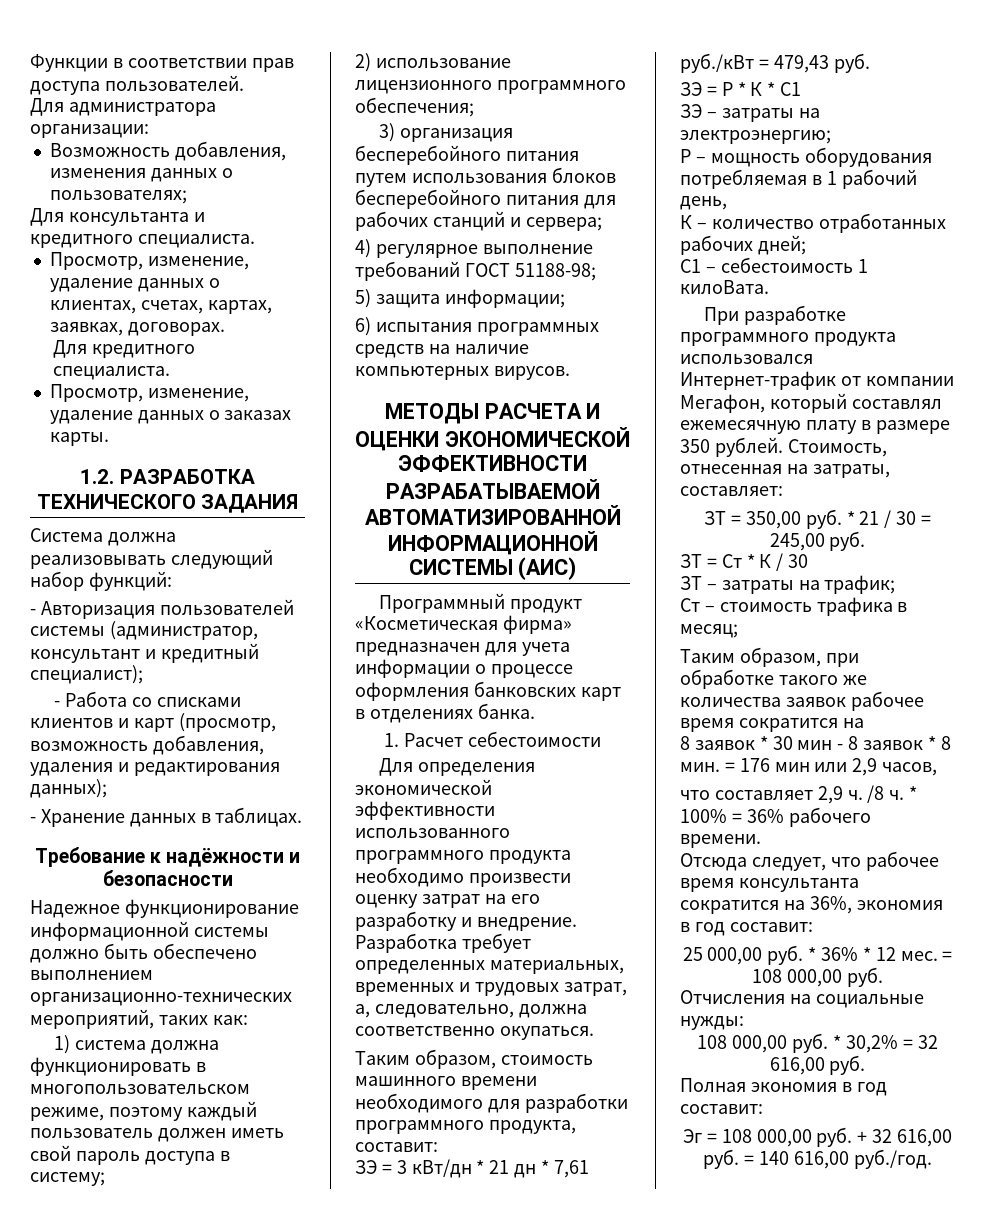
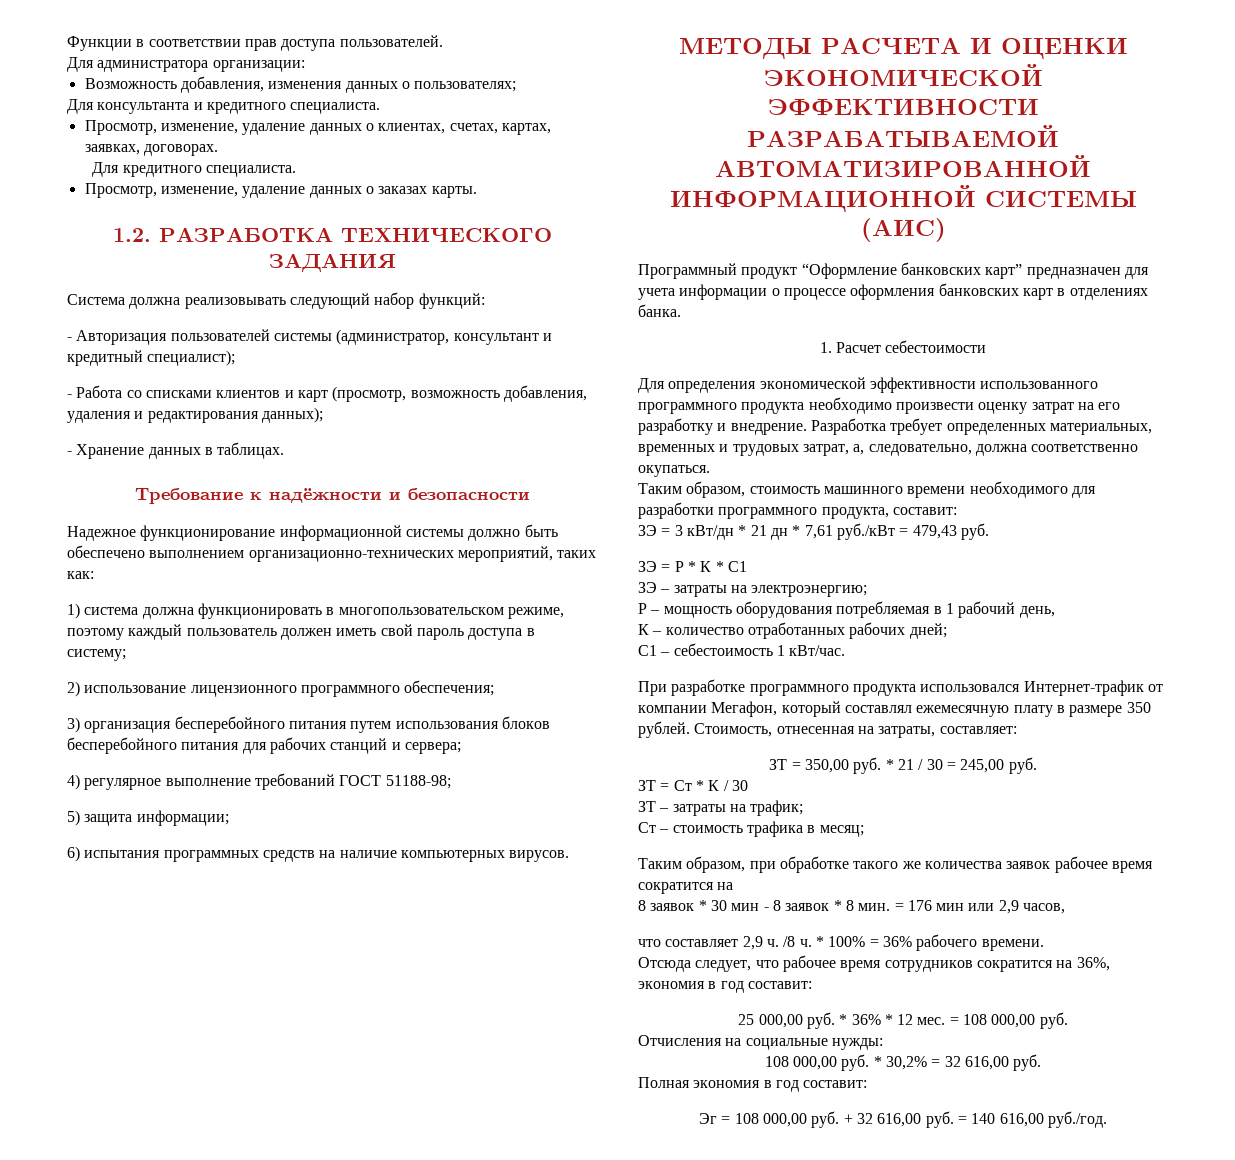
[355,615,572,634] «Косметическая фирма» -> [801,262,1023,279] “Оформление банковских карт”
[680,280,769,294] килоВата. -> [789,645,846,656] кВт/час.
[738,878,859,892] консультанта -> [884,960,973,972] сотрудников

